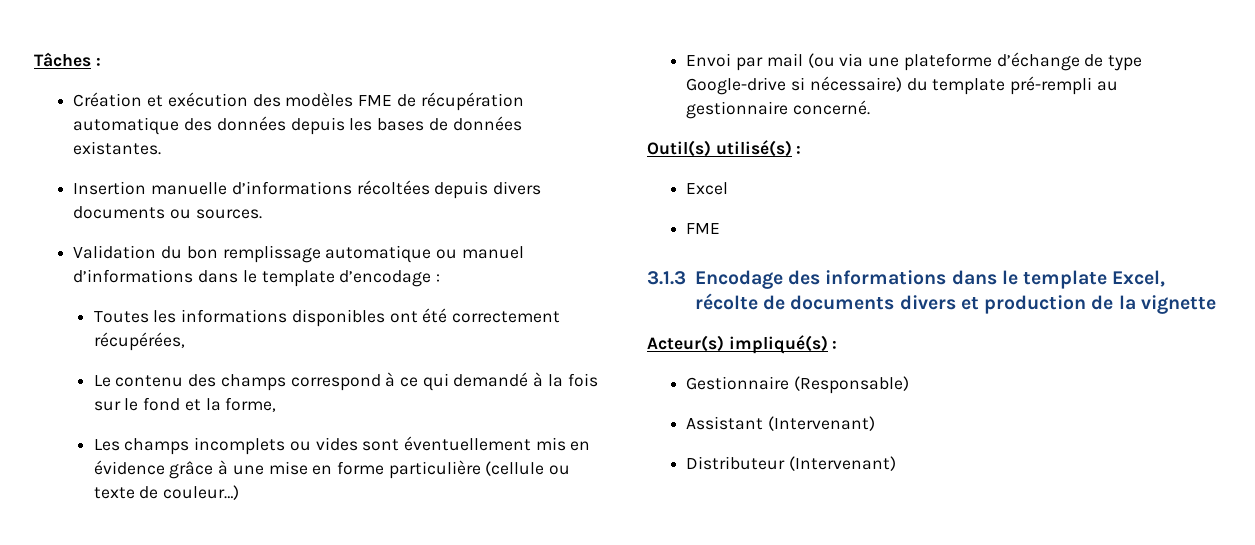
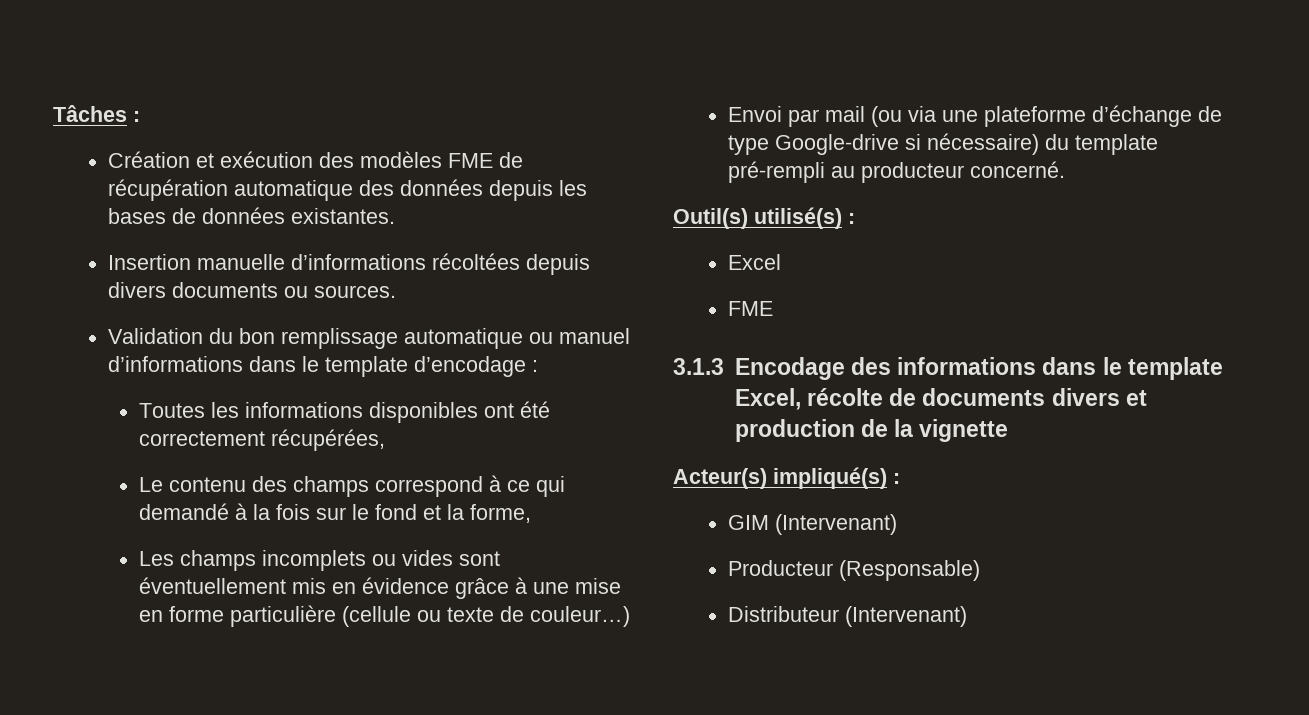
[686,101,789,119] gestionnaire -> [860,162,964,183] producteur
[686,376,790,390] Gestionnaire -> [727,514,897,535] [727,560,833,576] GIM (Intervenant) // Producteur
[686,416,876,431] // Assistant (Intervenant) -> (980, 570) none

